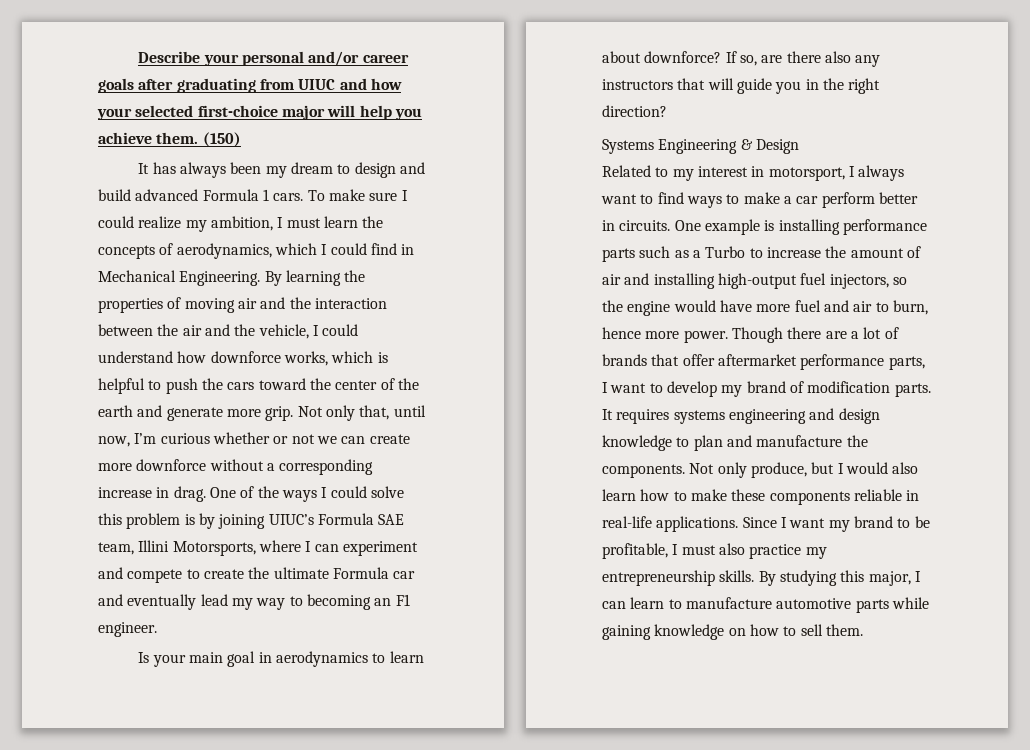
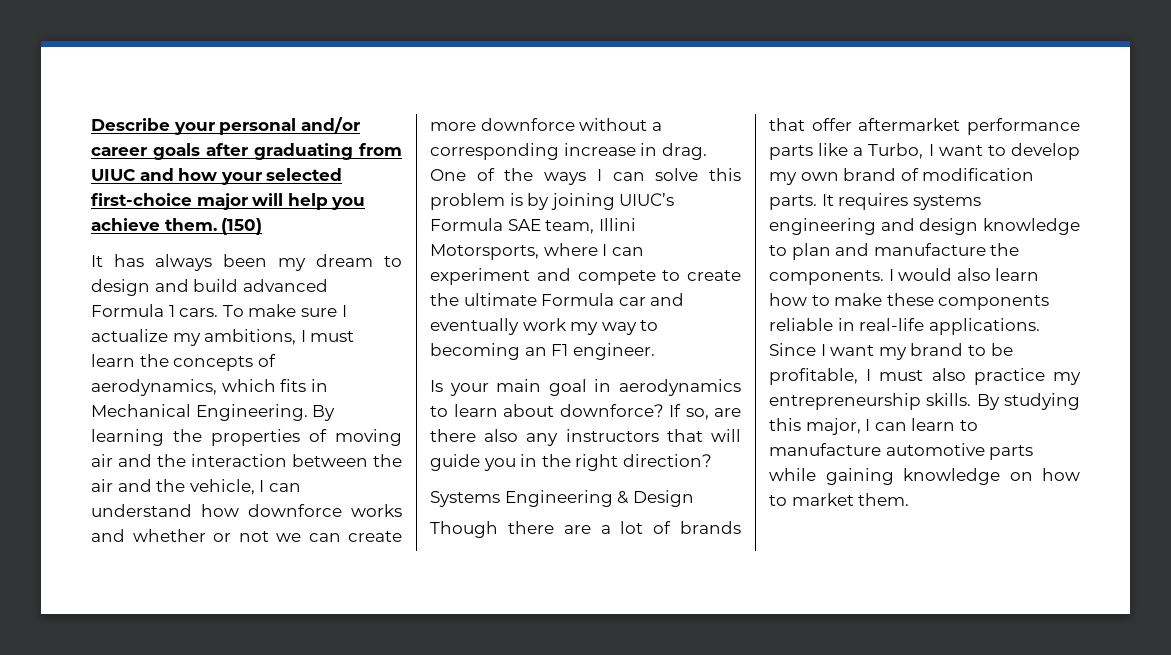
[98,216,273,232] could realize my ambition, -> [91,329,297,346] actualize my ambitions,
[321,243,397,255] I could find -> [280,379,307,392] fits
[322,324,359,336] could -> [268,483,301,492] can
[283,351,388,366] [98,378,419,394] [98,405,426,421] [98,433,210,447] works, which is helpful to push the cars toward the center of the earth and generate more grip. Not only that, until now, I’m curious -> [351,504,402,517] [91,529,125,542] works and
[330,486,367,498] could -> [612,172,645,181] can
[200,594,228,606] lead -> [522,318,567,331] work
[602,165,905,181] [601,192,918,208] [602,219,927,235] [602,246,921,262] [602,273,907,289] [602,300,928,316] [602,327,728,343] Related to my interest in motorsport, I always want to find ways to make a car perform better in circuits. One example is installing performance parts such as a Turbo to increase the amount of air and installing high-output fuel injectors, so the engine would have more fuel and air to burn, hence more power. -> (694, 498) none
[888,356,925,370] parts, -> [769,143,924,160] parts like a Turbo,
(743, 391) none -> [800,172,839,181] own
[689,462,835,478] Not only produce, but -> (884, 277) none
[800,624,823,636] sell -> [791,493,854,506] market

